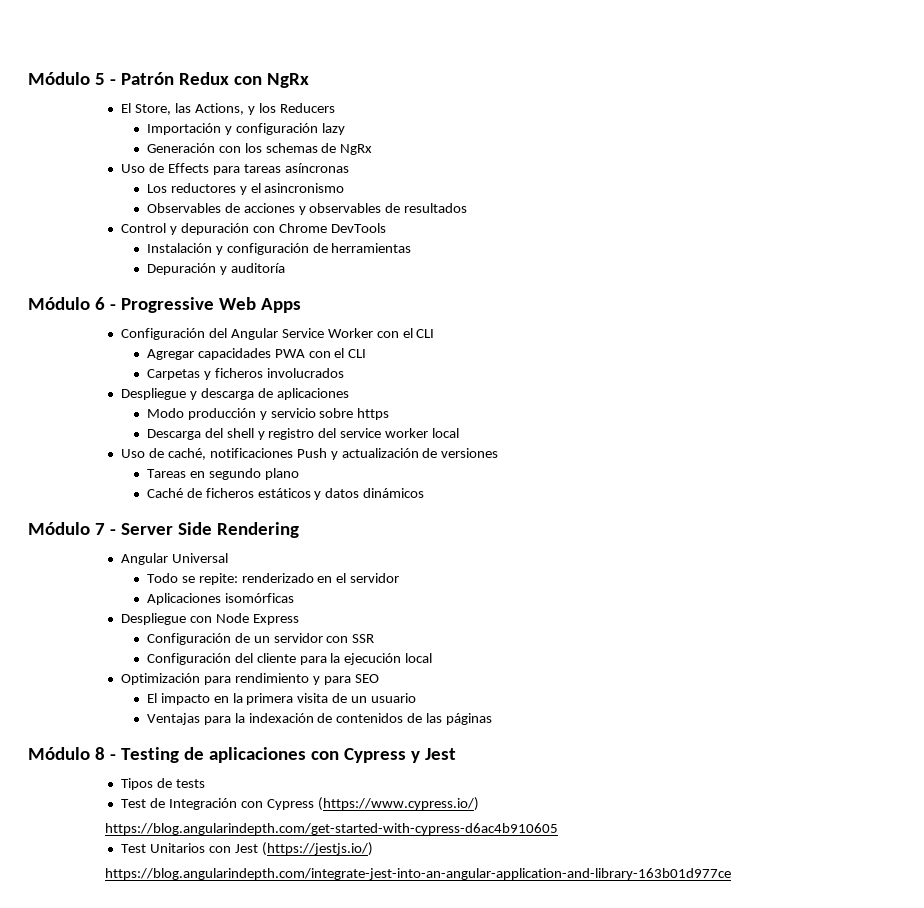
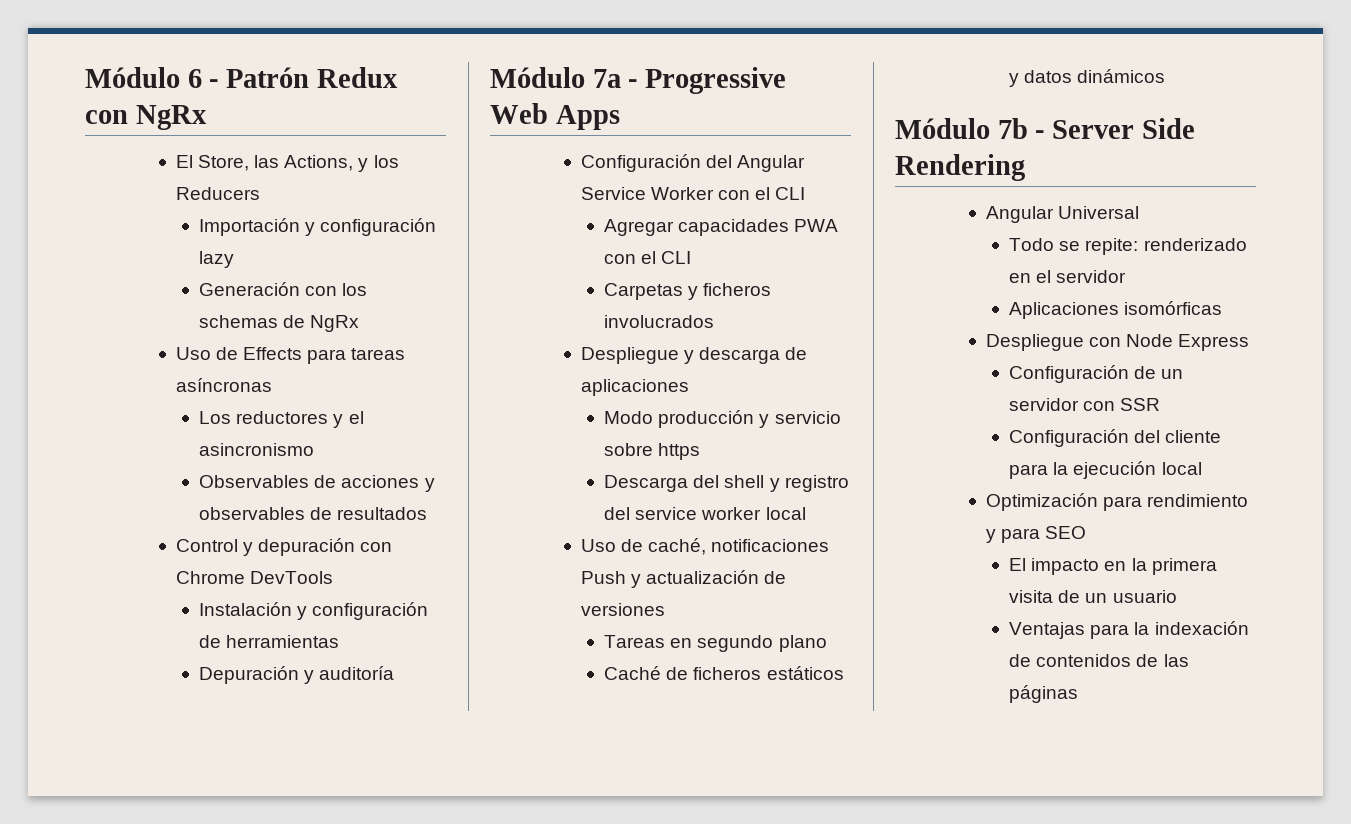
[28,72,105,85] Módulo 5 -> [85,67,202,88] Módulo 6
[94,297,105,310] 6 -> [592,69,621,88] 7a
[94,523,105,535] 7 -> [997,118,1028,139] 7b
[28,747,456,763] [121,778,205,790] [121,797,479,811] [105,823,559,835] [121,842,373,856] [105,868,732,880] // Módulo 8 - Testing de aplicaciones con Cypress y Jest // Tipos de tests // Test de Integración con Cypress (https://www.cypress.io/) // https://blog.angularindepth.com/get-started-with-cypress-d6ac4b910605 // Test Unitarios con Jest (https://jestjs.io/) // https://blog.angularindepth.com/integrate-jest-into-an-angular-application-and-library-163b01d977ce -> (1079, 694) none

